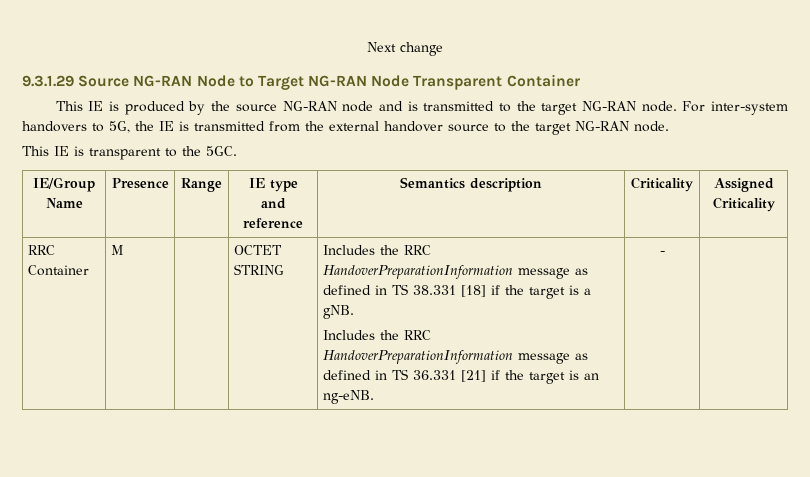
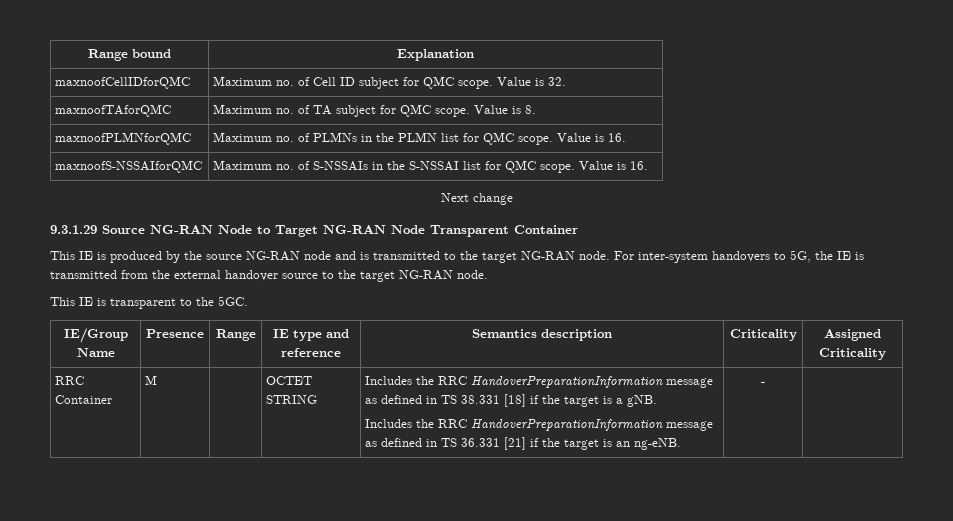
(367, 47) none -> [88,49,171,61] [397,49,474,61] [55,76,191,89] [213,76,567,89] [55,104,172,117] [213,104,537,117] [55,132,192,145] [213,132,627,145] [55,160,203,173] [213,160,649,173] Range bound | Explanation // maxnoofCellIDforQMC | Maximum no. of Cell ID subject for QMC scope. Value is 32. // maxnoofTAforQMC | Maximum no. of TA subject for QMC scope. Value is 8. // maxnoofPLMNforQMC | Maximum no. of PLMNs in the PLMN list for QMC scope. Value is 16. // maxnoofS-NSSAIforQMC | Maximum no. of S-NSSAIs in the S-NSSAI list for QMC scope. Value is 16. //

